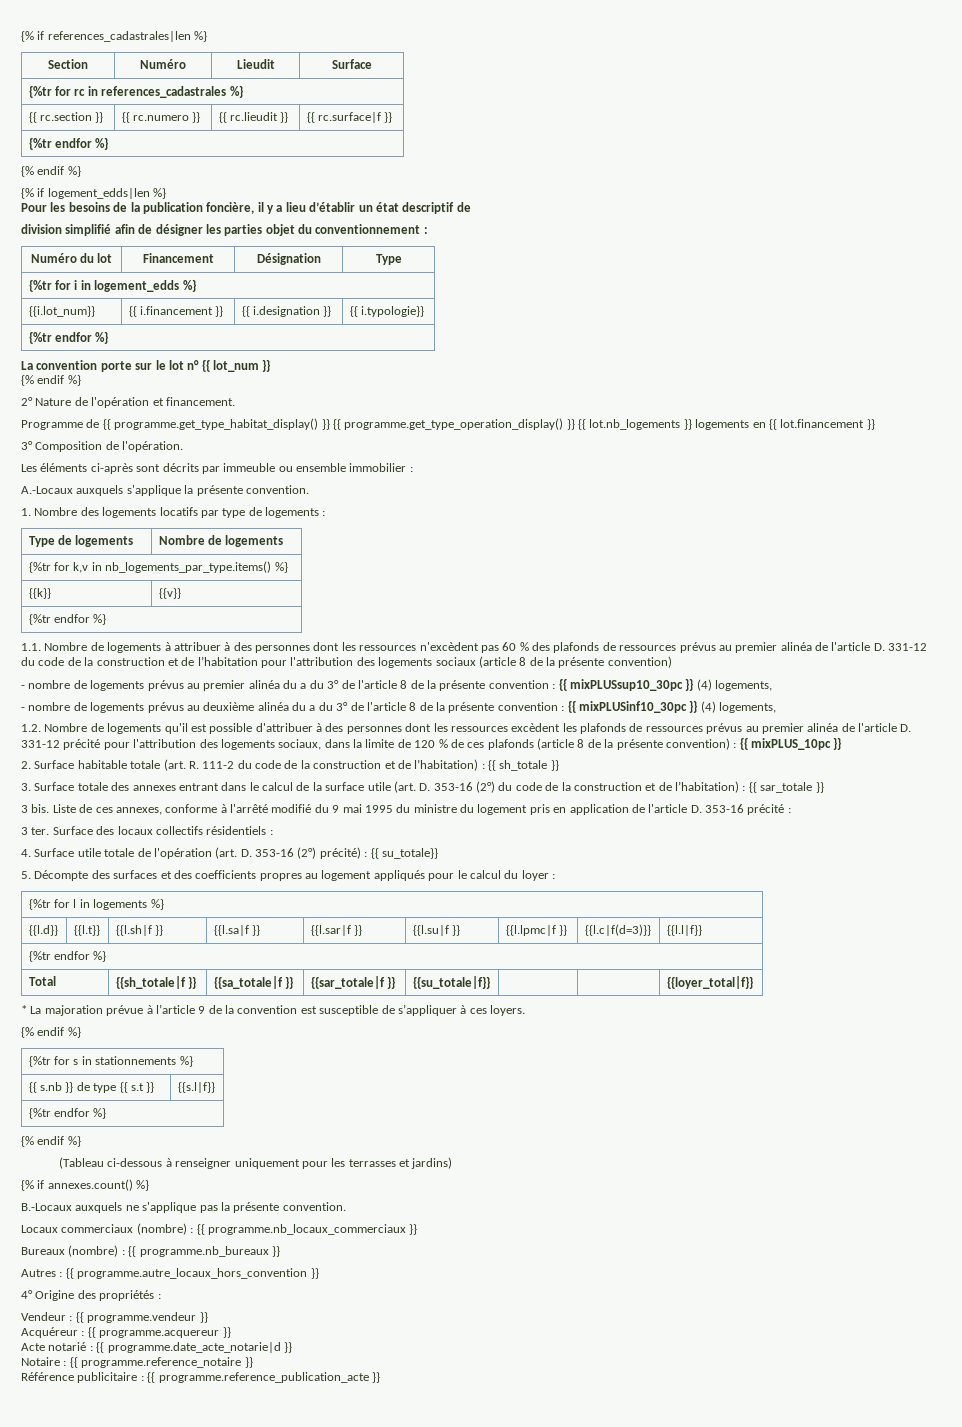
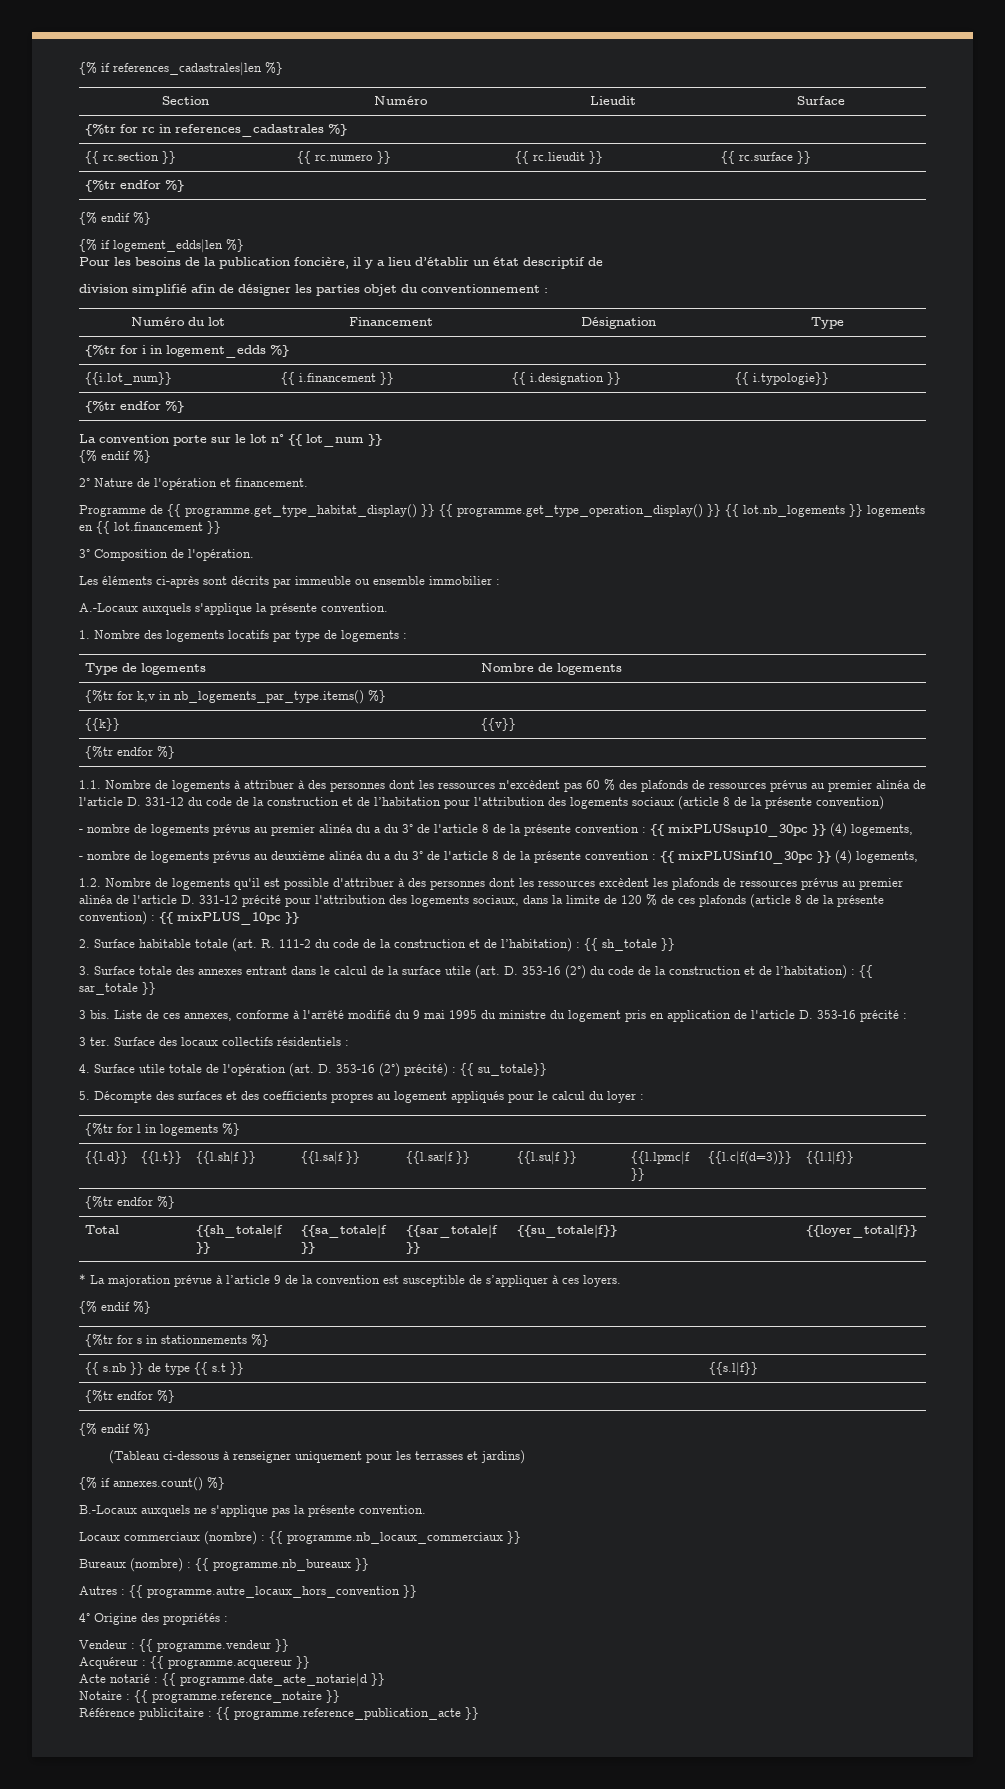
[318,112,382,123] rc.surface|f -> [739,152,794,161] rc.surface

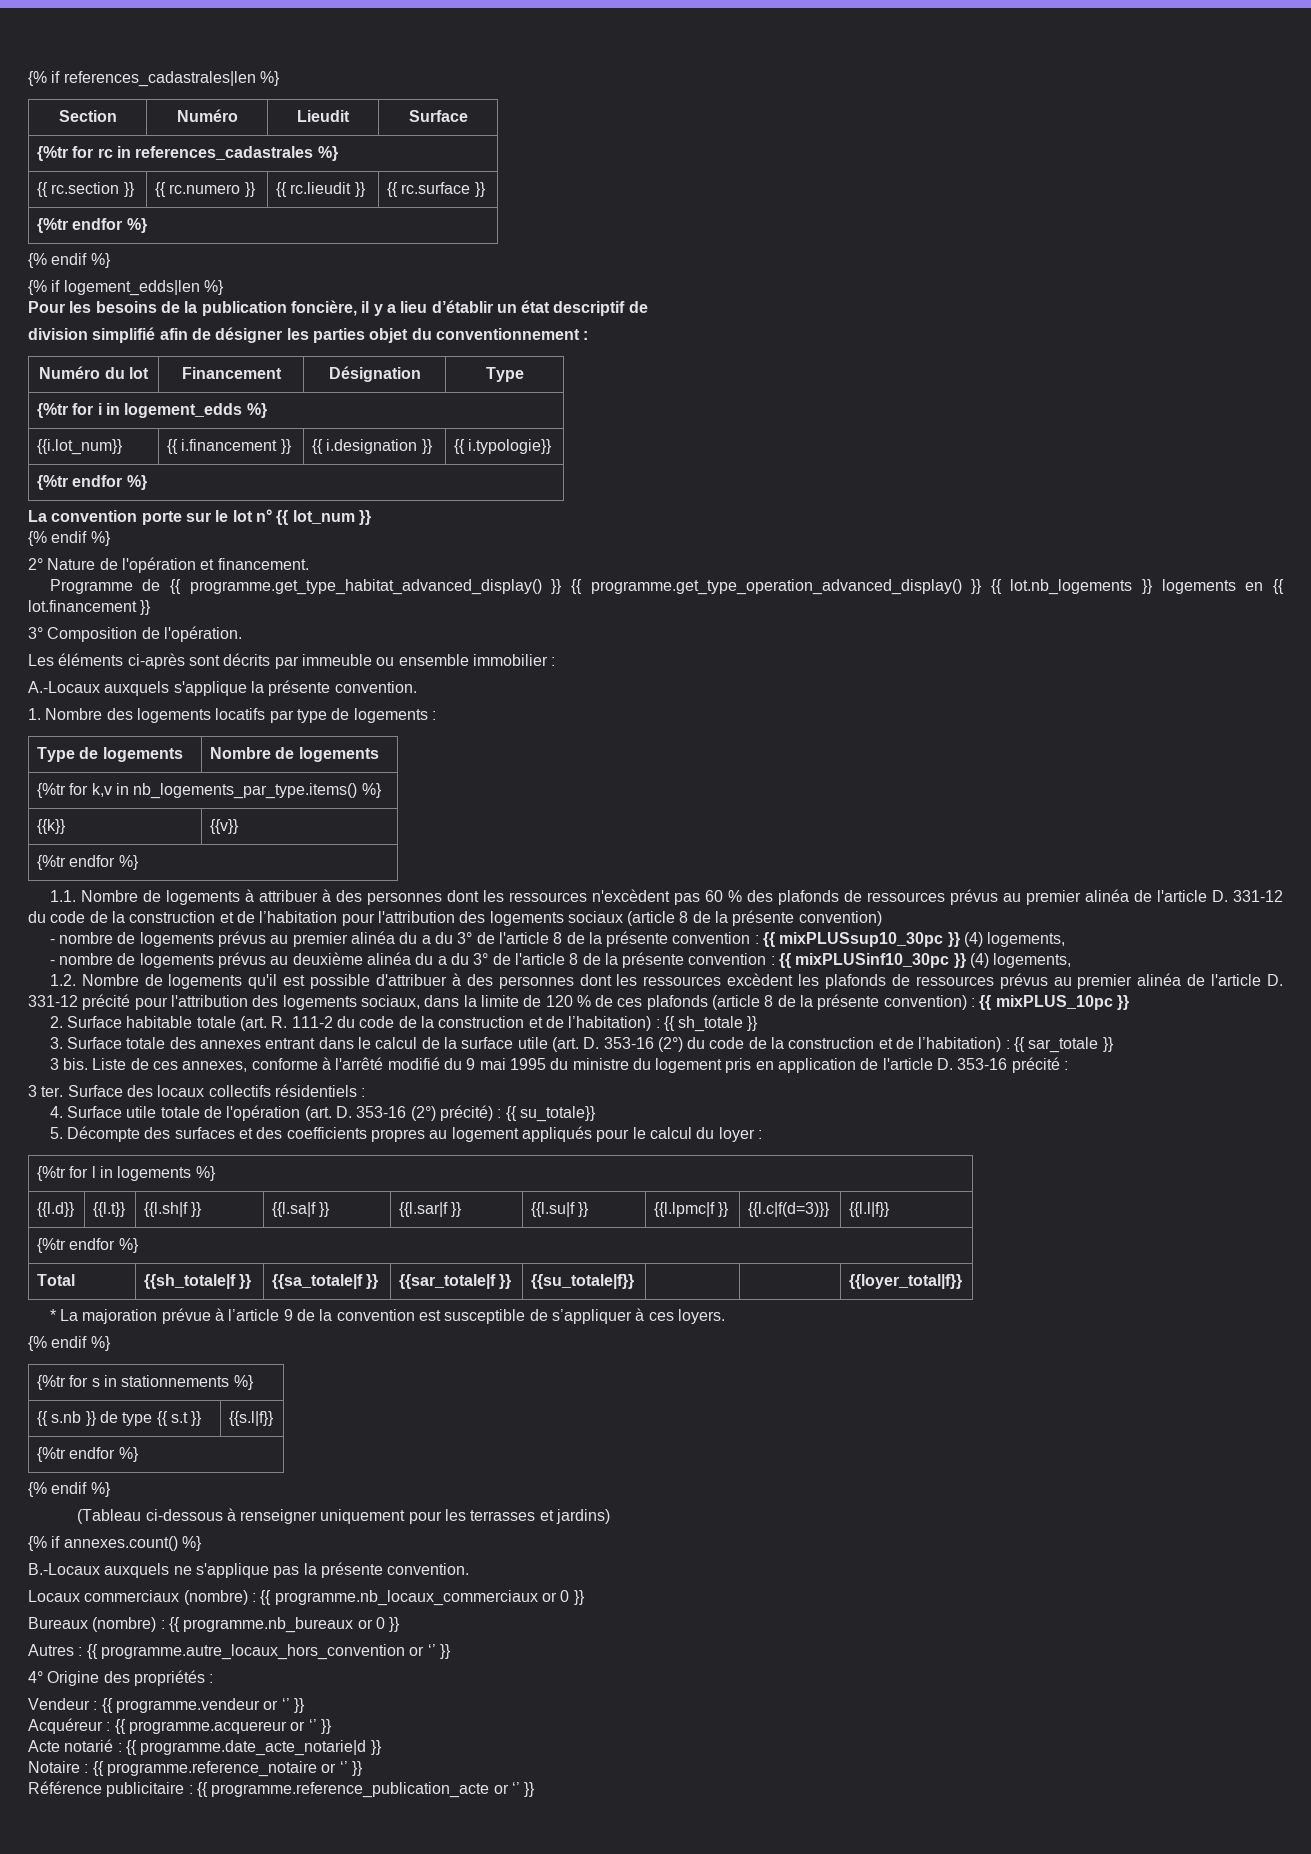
[185,504,703,518] programme.get_type_habitat_display() }} {{ programme.get_type_operation_display() -> [189,579,962,595] programme.get_type_habitat_advanced_display() }} {{ programme.get_type_operation_advanced_display()
(503, 1538) none -> [541,1590,570,1602] or 0
(351, 1565) none -> [357,1617,385,1629] or 0
(400, 1592) none -> [409,1644,436,1656] or ‘’
(271, 1646) none -> [263,1698,290,1710] or ‘’
(292, 1664) none -> [290,1719,317,1731] or ‘’
(322, 1697) none -> [321,1761,348,1773] or ‘’
(461, 1714) none -> [493,1782,520,1794] or ‘’

